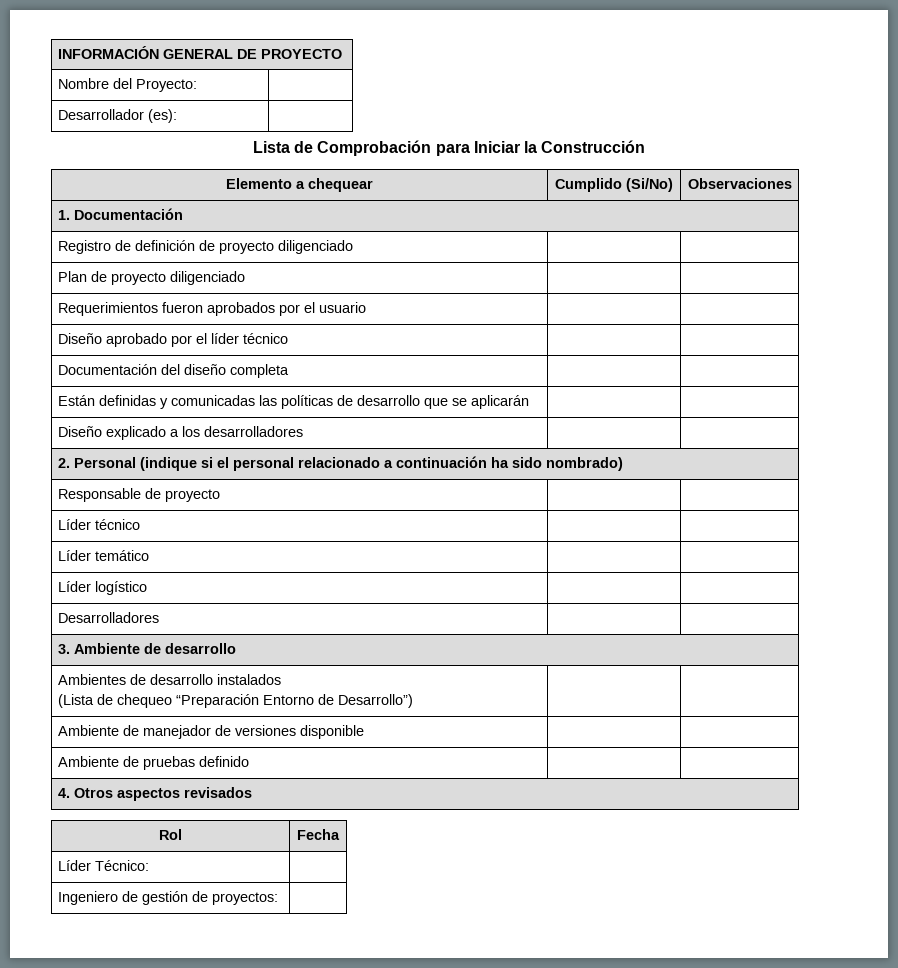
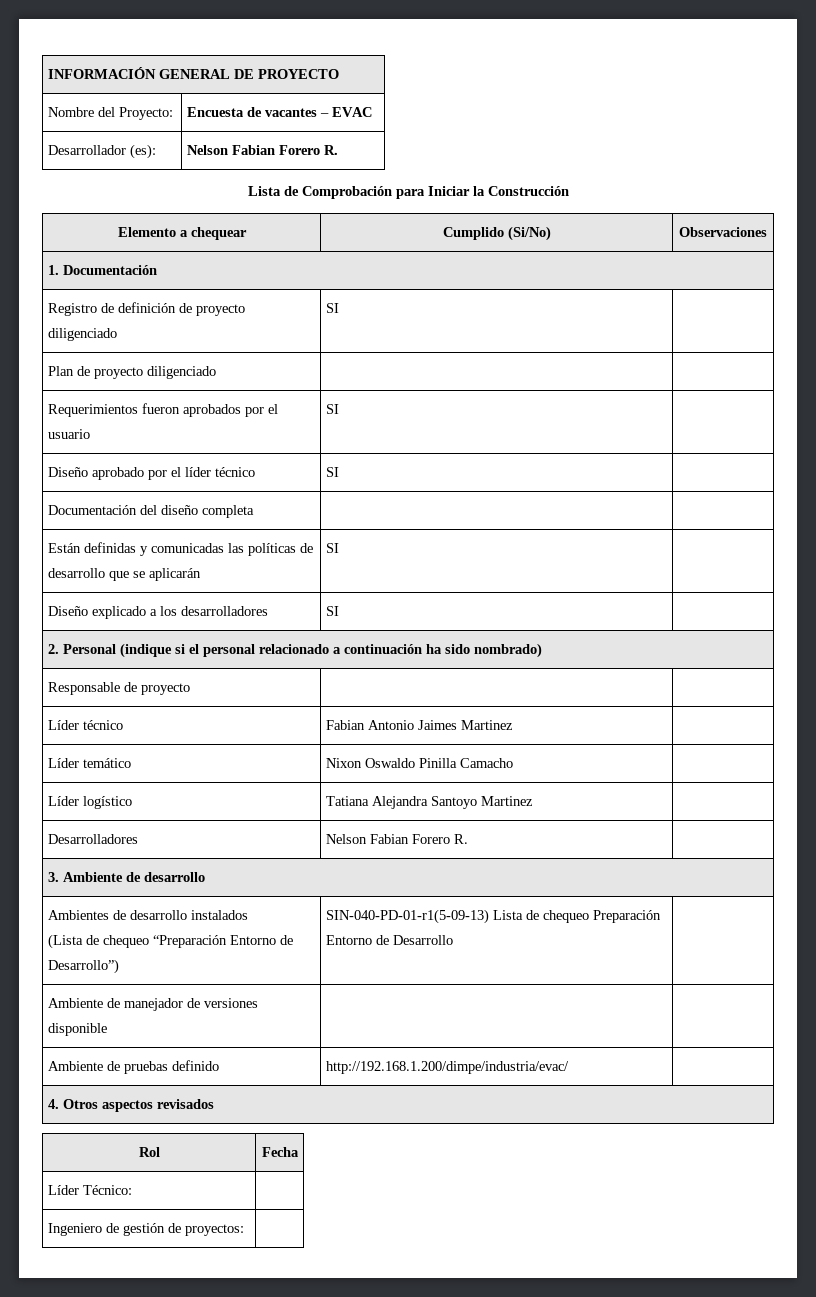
[57,109,177,123] // Desarrollador (es): | -> [186,107,372,117] [47,144,156,159] [186,145,338,155] Encuesta de vacantes – EVAC // Desarrollador (es): | Nelson Fabian Forero R.
(353, 247) none -> [325,303,339,313] SI
(366, 307) none -> [325,404,339,414] SI
(288, 338) none -> [325,467,339,477] SI
(529, 402) none -> [325,543,339,553] SI
(303, 431) none -> [325,606,339,616] SI
[57,550,149,561] [57,581,147,595] [57,612,159,623] | // Líder temático | | // Líder logístico | | // Desarrolladores | -> [325,720,513,730] [47,758,131,768] [325,758,513,768] [47,796,132,809] [325,796,533,809] [47,834,138,844] [325,834,468,844] Fabian Antonio Jaimes Martinez | // Líder temático | Nixon Oswaldo Pinilla Camacho | // Líder logístico | Tatiana Alejandra Santoyo Martinez | // Desarrolladores | Nelson Fabian Forero R.
(413, 701) none -> [325,909,661,924] [325,935,453,945] SIN-040-PD-01-r1(5-09-13) Lista de chequeo Preparación Entorno de Desarrollo
(249, 761) none -> [325,1061,569,1074] http://192.168.1.200/dimpe/industria/evac/

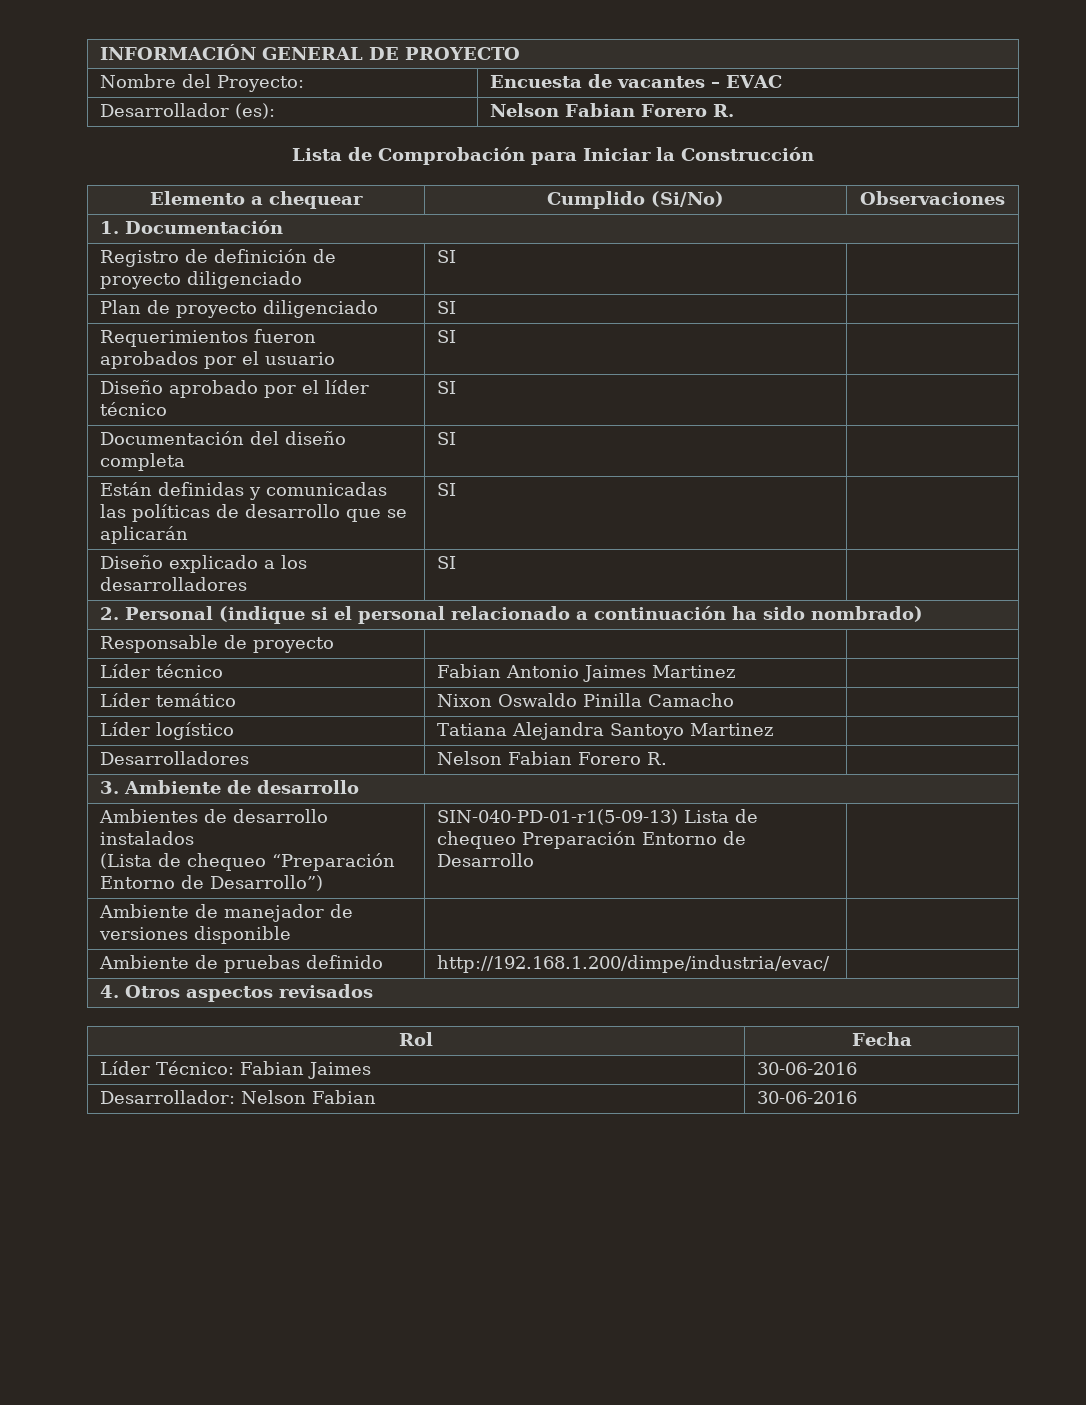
(216, 372) none -> [436,301,456,314] SI
(254, 511) none -> [436,432,456,445] SI
[47,1223,244,1236] | // Ingeniero de gestión de proyectos: | -> [239,1061,371,1079] [756,1062,857,1075] [99,1090,376,1104] [756,1091,857,1104] Fabian Jaimes | 30-06-2016 // Desarrollador: Nelson Fabian | 30-06-2016

